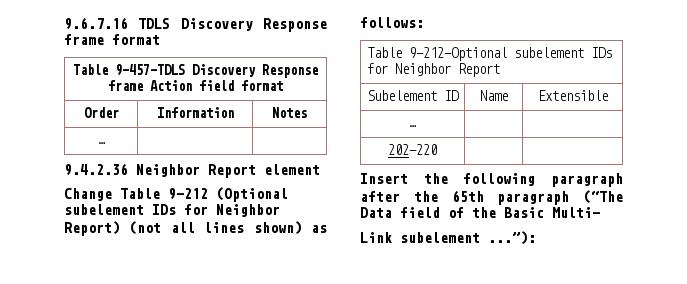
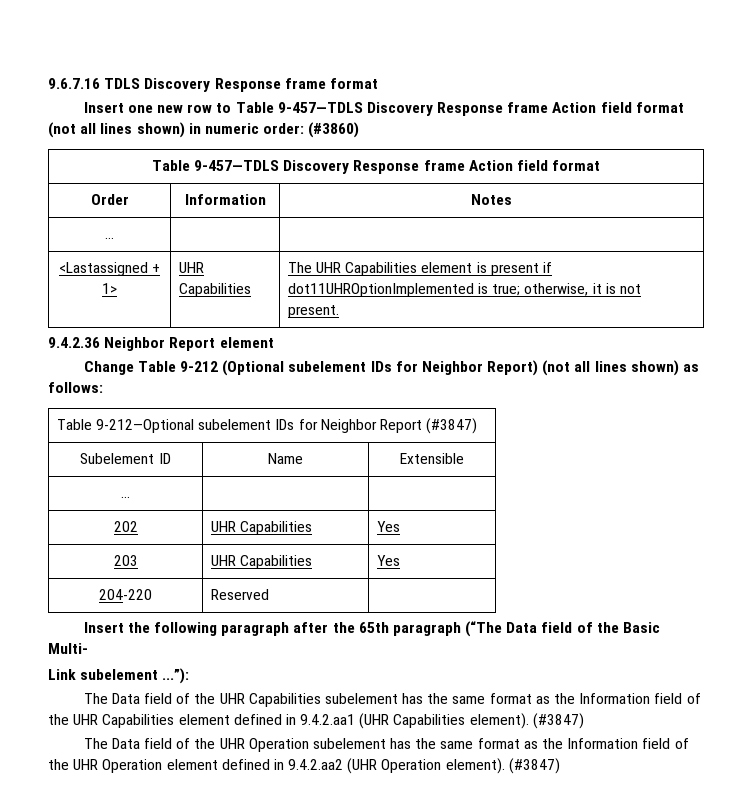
(160, 39) none -> [83,102,684,116] [48,122,360,138] // Insert one new row to Table 9-457—TDLS Discovery Response frame Action field format (not all lines shown) in numeric order: (#3860)
(106, 143) none -> [58,262,161,276] [102,283,117,294] [178,262,204,273] [178,283,251,297] [287,262,552,276] [287,283,641,297] [287,305,339,318] // <Lastassigned + 1> | UHR Capabilities | The UHR Capabilities element is present if dot11UHROptionImplemented is true; otherwise, it is not present.
(500, 70) none -> [426,418,478,434] (#3847)
[388,144,437,155] 202-220 | -> [113,521,138,532] [210,521,313,535] [376,521,400,532] [113,555,138,566] [210,555,313,569] [376,555,400,566] [99,589,152,600] [210,589,269,600] 202 | UHR Capabilities | Yes // 203 | UHR Capabilities | Yes // 204-220 | Reserved
(536, 238) none -> [83,693,701,707] [48,713,584,729] [83,738,689,752] [48,758,560,774] // The Data field of the UHR Capabilities subelement has the same format as the Information field of the UHR Capabilities element defined in 9.4.2.aa1 (UHR Capabilities element). (#3847) // The Data field of the UHR Operation subelement has the same format as the Information field of the UHR Operation element defined in 9.4.2.aa2 (UHR Operation element). (#3847)

